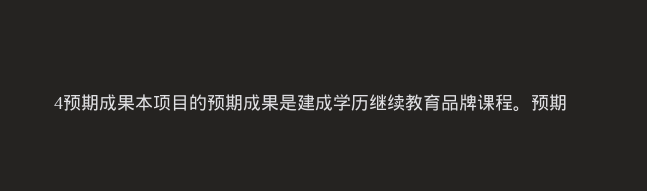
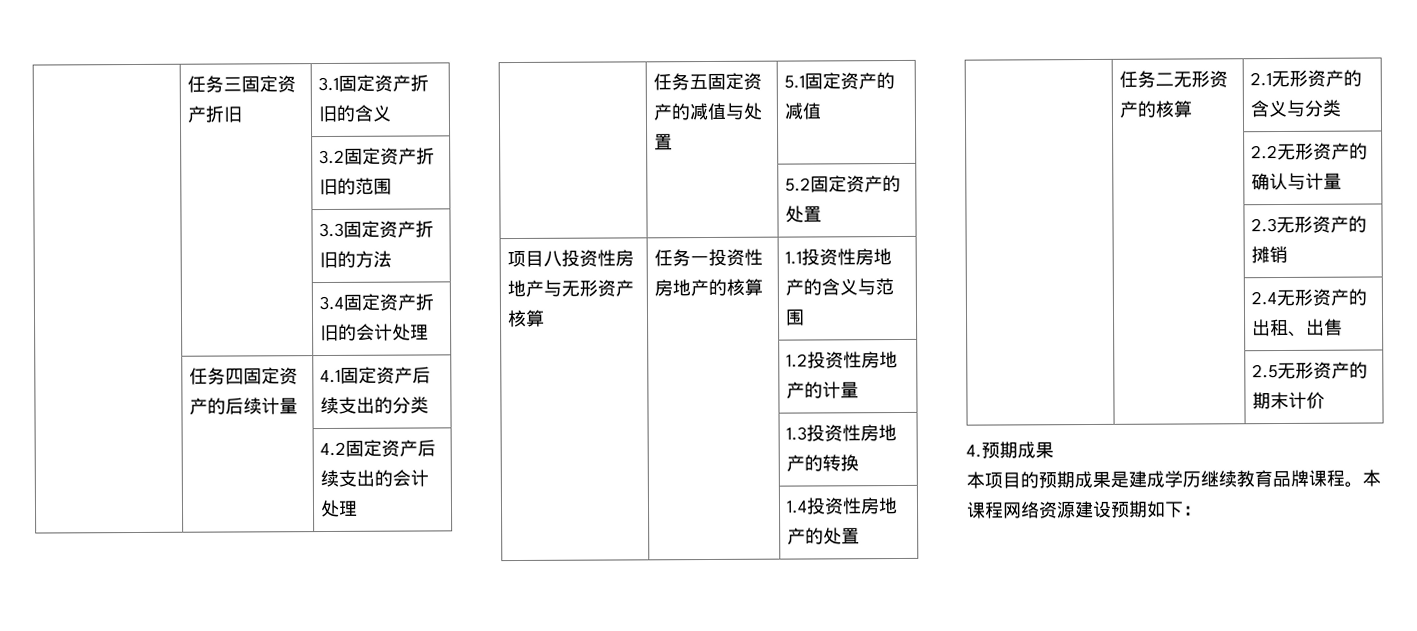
[54,94,135,111] 4预期成果 -> [186,75,296,93] [186,105,242,123] [317,74,429,92] [317,104,391,123] [318,147,435,165] [318,177,392,196] [318,220,434,238] [318,250,392,269] [318,293,434,311] [319,323,429,342] [188,367,298,385] [188,397,298,415] [319,366,431,384] [319,396,429,415] [319,439,436,457] [319,469,429,488] [319,499,358,518] [652,72,762,91] [652,102,762,121] [653,133,673,151] [783,72,895,90] [783,102,821,120] [784,174,901,193] [784,205,822,223] [506,249,634,268] [506,279,634,298] [506,309,545,328] [653,248,763,267] [653,278,763,297] [784,248,892,266] [784,278,894,296] [784,309,805,326] [785,351,898,369] [785,381,859,399] [785,424,897,442] [785,454,859,472] [785,497,898,515] [786,527,860,545] [1118,70,1228,88] [1118,100,1192,118] [1249,69,1362,88] [1249,99,1341,118] [1250,142,1368,161] [1250,172,1342,191] [1250,215,1367,234] [1250,245,1288,264] [1250,288,1367,307] [1251,318,1343,337] [1251,361,1368,380] [1251,391,1325,410] [966,441,1054,459] | 任务三固定资产折旧 | 3.1固定资产折旧的含义 // | | 3.2固定资产折旧的范围 // | | 3.3固定资产折旧的方法 // | | 3.4固定资产折旧的会计处理 // | 任务四固定资产的后续计量 | 4.1固定资产后续支出的分类 // | | 4.2固定资产后续支出的会计处理 // | 任务五固定资产的减值与处置 | 5.1固定资产的减值 // | | 5.2固定资产的处置 // 项目八投资性房地产与无形资产核算 | 任务一投资性房地产的核算 | 1.1投资性房地产的含义与范围 // | | 1.2投资性房地产的计量 // | | 1.3投资性房地产的转换 // | | 1.4投资性房地产的处置 // | 任务二无形资产的核算 | 2.1无形资产的含义与分类 // | | 2.2无形资产的确认与计量 // | | 2.3无形资产的摊销 // | | 2.4无形资产的出租、出售 // | | 2.5无形资产的期末计价 // 4.预期成果 //
[531,94,567,111] 预期 -> [1362,469,1381,487] [966,500,1202,519] 本课程网络资源建设预期如下：

